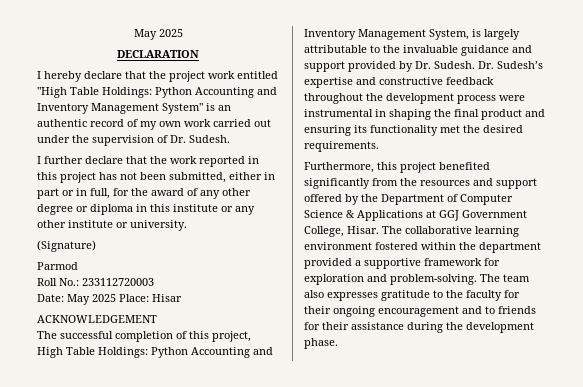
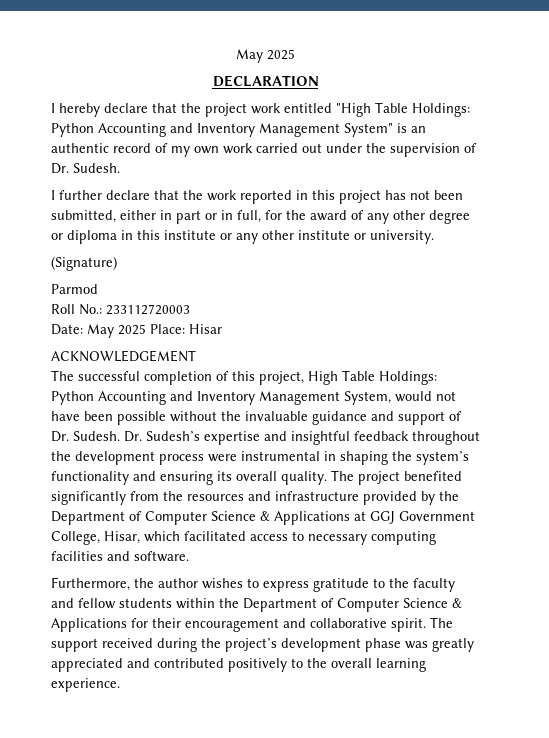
[472,29,520,40] [304,45,380,53] is largely attributable to -> [395,391,456,402] [51,411,217,425] would not have been possible without
[348,61,413,72] provided by -> [449,411,462,421] of
[379,77,443,85] constructive -> [291,431,350,445] insightful
[454,109,522,120] final product -> [416,451,469,465] [51,471,129,485] system’s functionality
[370,125,523,136] [304,141,379,152] [304,162,397,173] functionality met the desired requirements. // Furthermore, this -> [236,470,354,485] overall quality. The
[496,178,537,189] [304,194,342,202] support offered -> [275,491,417,505] infrastructure provided
[347,226,519,237] [304,242,541,253] [304,258,500,269] [304,274,530,285] [304,290,520,301] [304,306,375,317] Hisar. The collaborative learning environment fostered within the department provided a supportive framework for exploration and problem-solving. The team also expresses gratitude to the faculty for their ongoing -> [104,531,436,545] [51,551,189,562] [51,577,455,592] [51,598,462,612] [51,618,181,632] Hisar, which facilitated access to necessary computing facilities and software. // Furthermore, the author wishes to express gratitude to the faculty and fellow students within the Department of Computer Science & Applications for their
[485,306,536,314] [304,322,534,333] [304,338,338,349] to friends for their assistance during the development phase. -> [310,617,453,632] [51,638,474,652] [51,658,426,672] [51,678,120,692] collaborative spirit. The support received during the project’s development phase was greatly appreciated and contributed positively to the overall learning experience.

